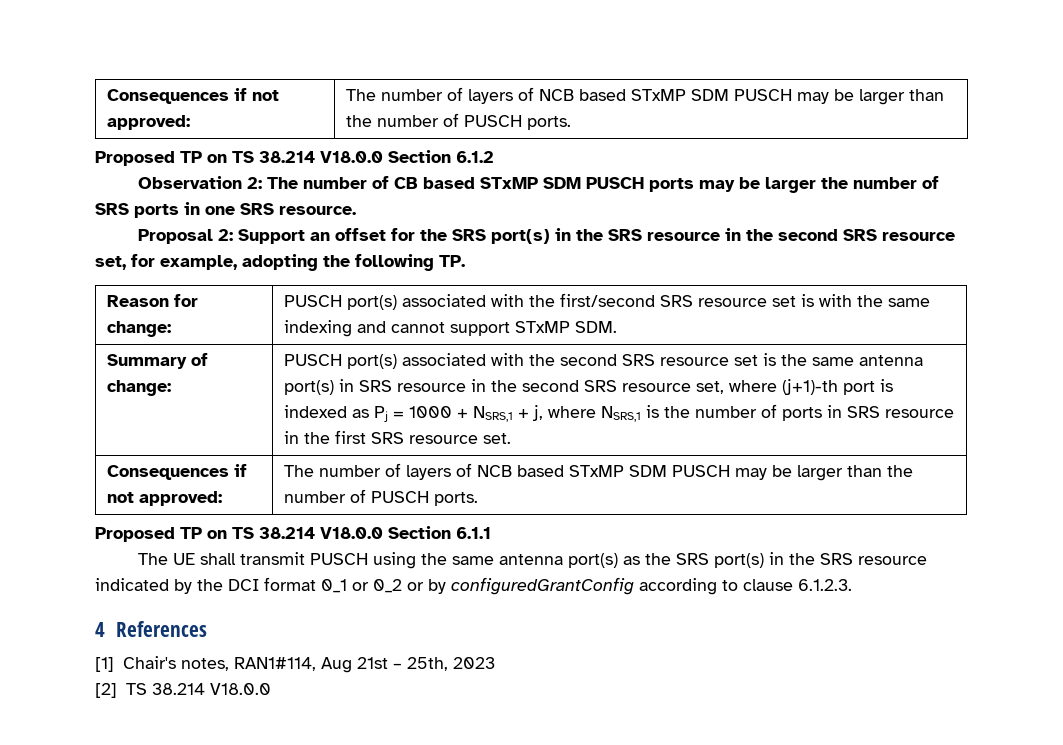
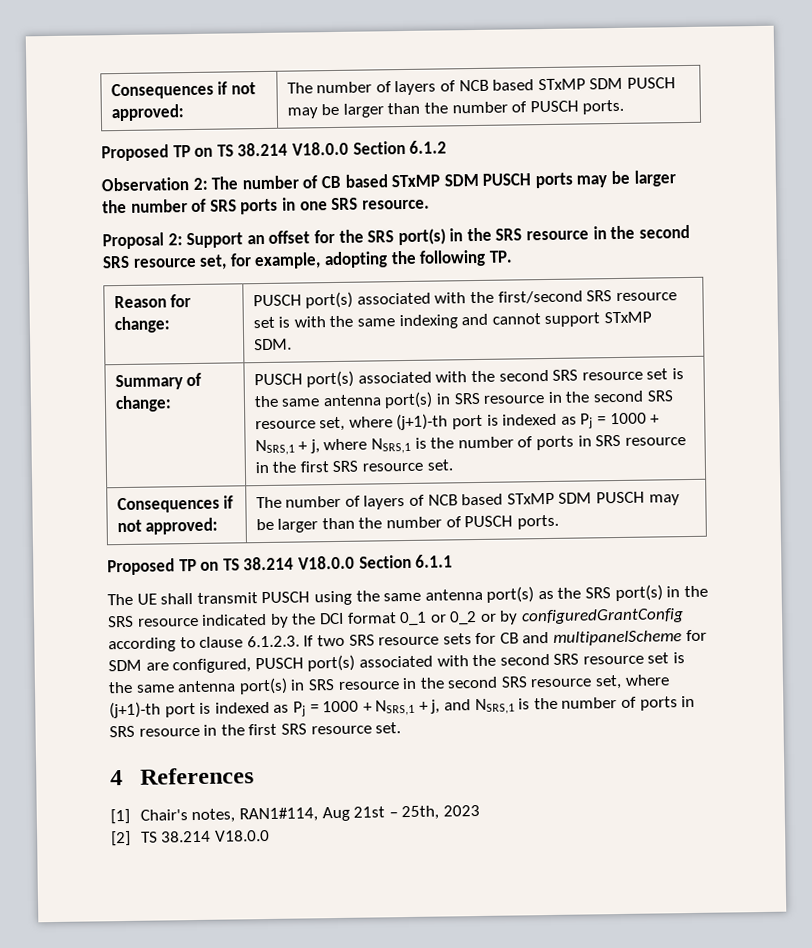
(852, 585) none -> [303,629,707,647] [108,652,686,674] [108,674,670,695] [109,695,696,719] [109,722,402,738] If two SRS resource sets for CB and multipanelScheme for SDM are configured, PUSCH port(s) associated with the second SRS resource set is the same antenna port(s) in SRS resource in the second SRS resource set, where (j+1)-th port is indexed as Pj = 1000 + NSRS,1 + j, and NSRS,1 is the number of ports in SRS resource in the first SRS resource set.

